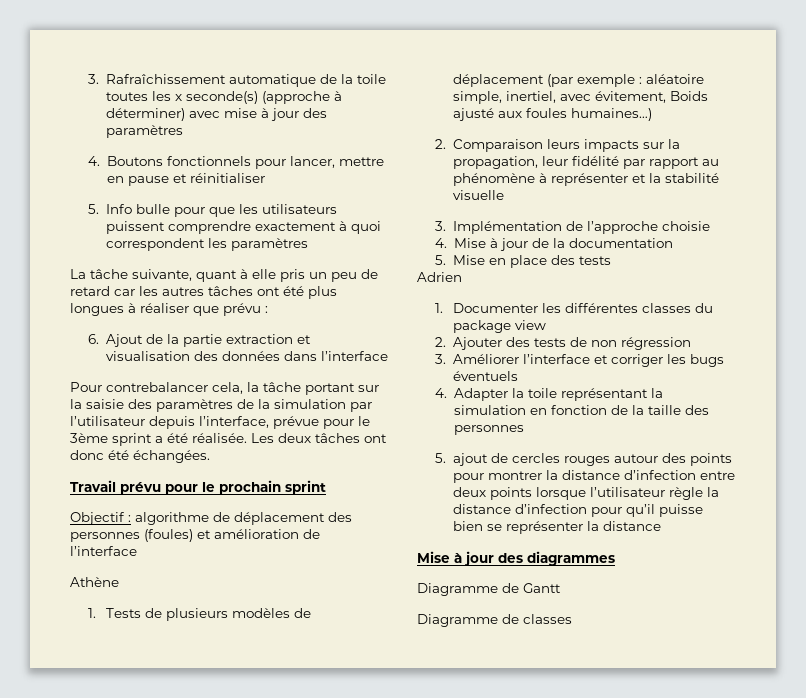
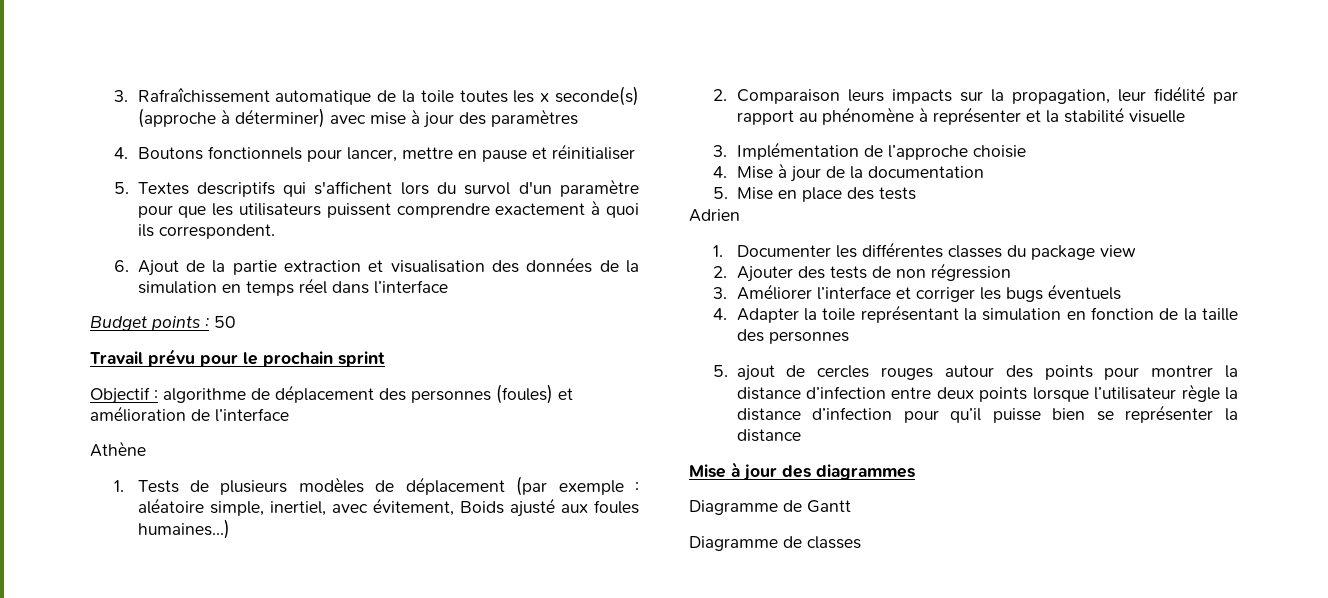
[105,204,170,214] Info bulle -> [137,179,639,197] Textes descriptifs qui s'affichent lors du survol d'un paramètre
[105,238,308,251] [70,269,378,282] [70,286,337,299] [70,303,268,316] correspondent les paramètres // La tâche suivante, quant à elle pris un peu de retard car les autres tâches ont été plus longues à réaliser que prévu : -> [137,224,275,239] ils correspondent.
[283,351,388,361] [70,382,379,395] [70,399,372,412] [70,416,370,429] [70,433,387,446] [70,450,210,463] dans l’interface // Pour contrebalancer cela, la tâche portant sur la saisie des paramètres de la simulation par l’utilisateur depuis l’interface, prévue pour le 3ème sprint a été réalisée. Les deux tâches ont donc été échangées. -> [599,260,640,273] [137,278,448,296] [90,316,236,331] de la simulation en temps réel dans l’interface // Budget points : 50

